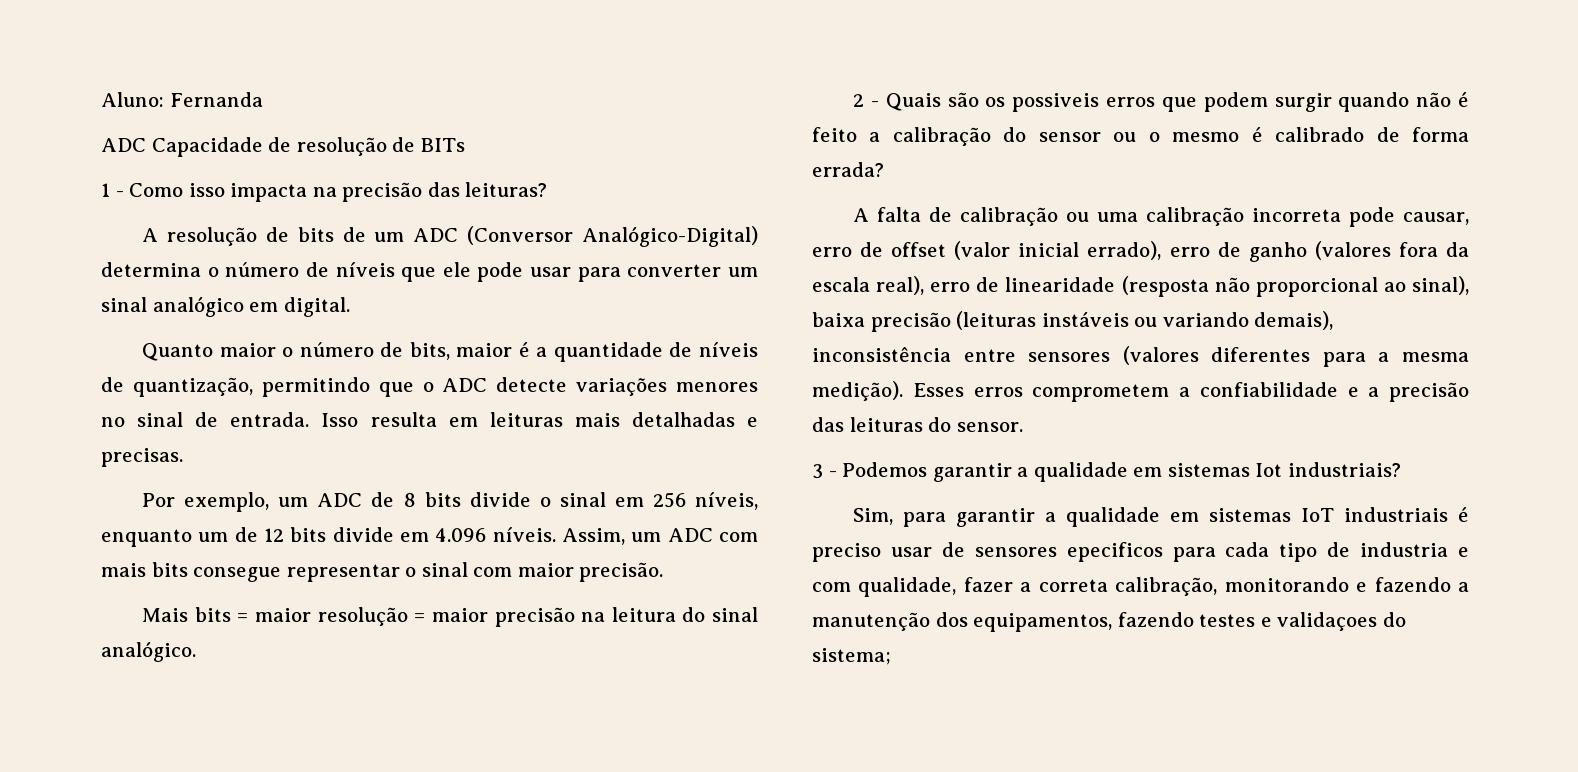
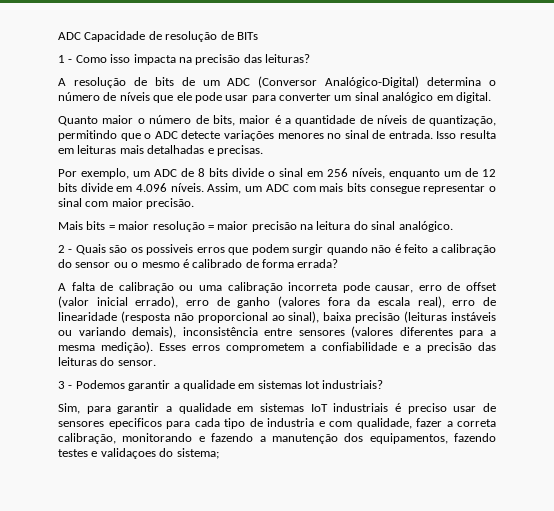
[101,92,263,107] Aluno: Fernanda // -> (58, 36) none

